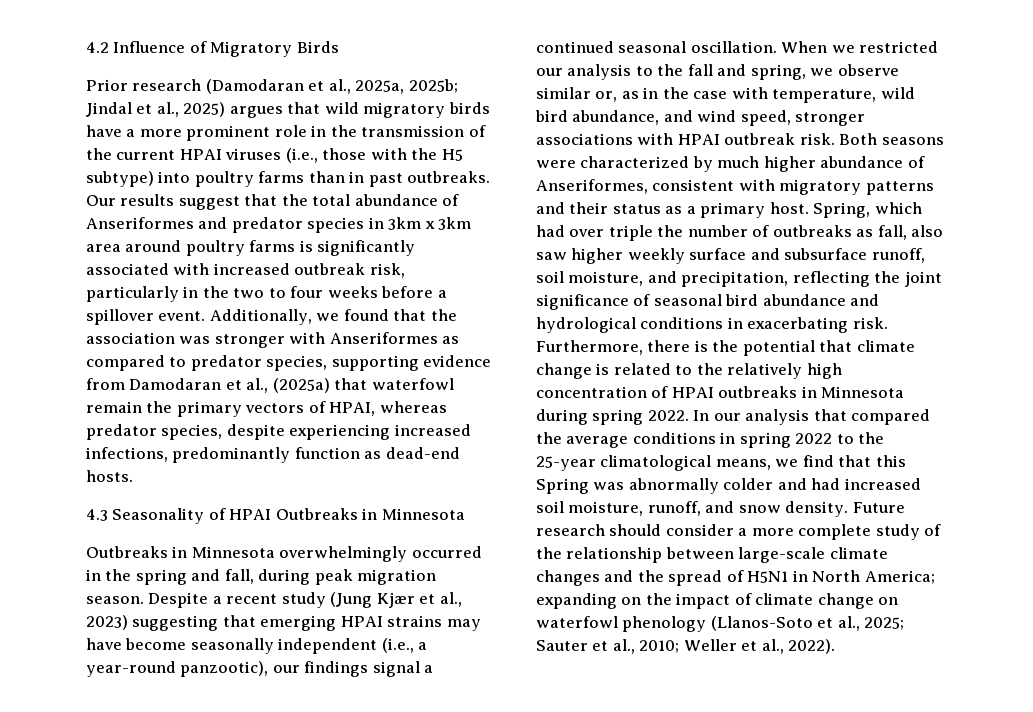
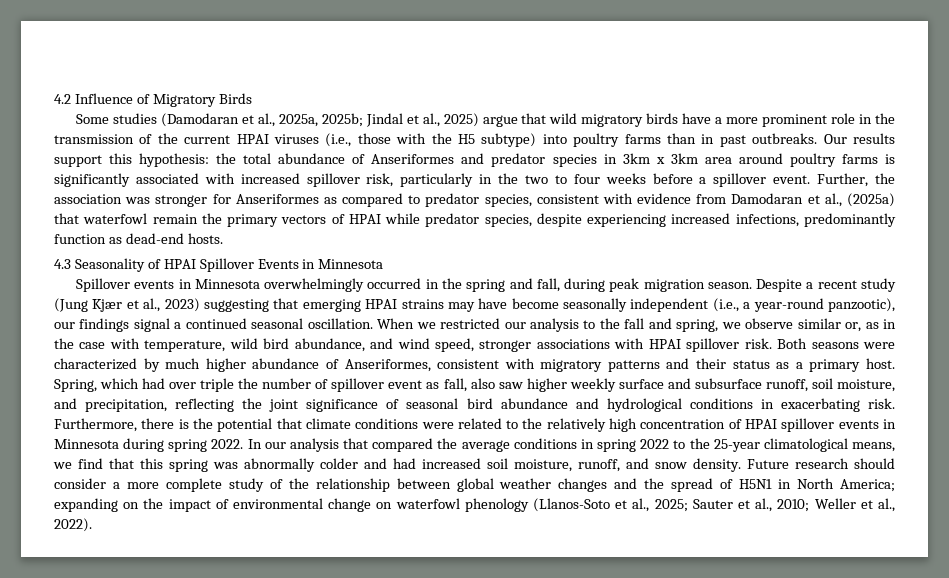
[86,79,202,91] Prior research -> [76,113,158,124] Some studies
[229,106,283,118] argues -> [482,115,518,127] argue
[178,194,278,210] suggest that -> [54,153,210,167] support this hypothesis:
[294,263,366,275] outbreak -> [306,173,360,187] spillover
[209,309,427,325] Additionally, we found that -> [817,173,869,187] Further,
[289,332,326,344] with -> [212,194,231,204] for
[331,355,419,371] supporting -> [536,193,633,204] consistent with
[329,401,447,416] HPAI, whereas -> [348,213,421,224] HPAI while
[275,508,358,520] Outbreaks -> [199,258,299,272] Spillover Events
[86,546,168,558] Outbreaks -> [76,278,175,292] Spillover events
[724,133,796,145] outbreak -> [686,338,740,352] spillover
[772,225,852,237] outbreaks -> [331,378,423,392] spillover event
[536,363,610,379] change is -> [355,418,454,429] conditions were
[718,386,798,398] outbreaks -> [781,418,879,432] spillover events
[536,478,589,494] Spring -> [169,459,208,472] spring
[738,547,888,563] large-scale climate -> [456,478,552,492] global weather
[755,593,814,605] climate -> [233,498,323,509] environmental

